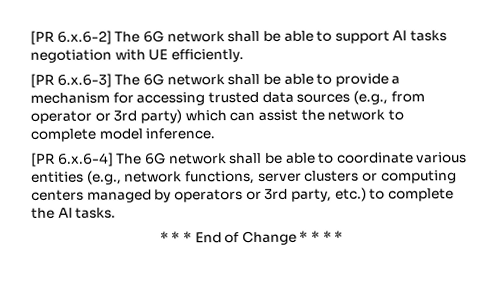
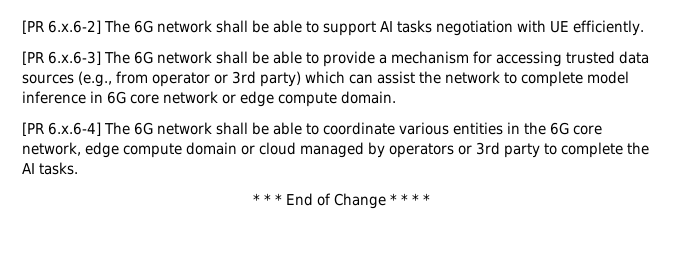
[145,128,216,140] inference. -> [22,91,396,107] inference in 6G core network or edge compute domain.
[86,170,457,185] [31,189,84,201] (e.g., network functions, server clusters or computing centers -> [507,122,602,135] [22,142,296,158] in the 6G core network, edge compute domain or cloud
[290,187,367,202] party, etc.) -> [504,143,540,158] party

